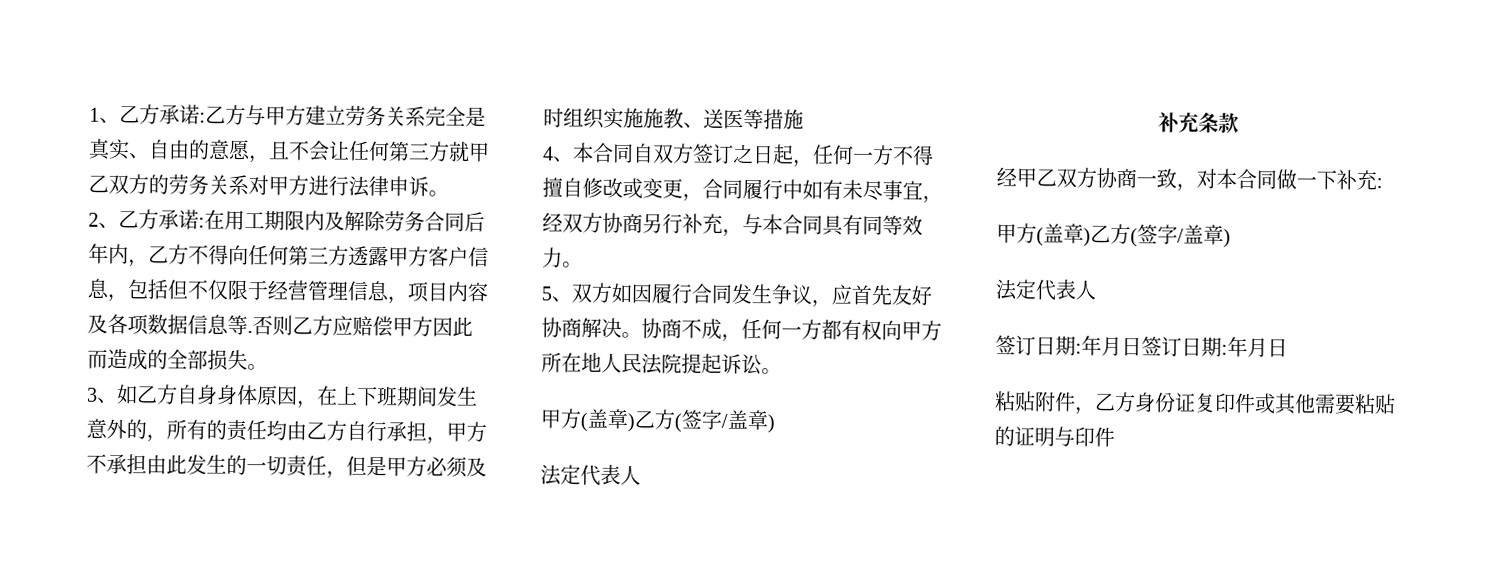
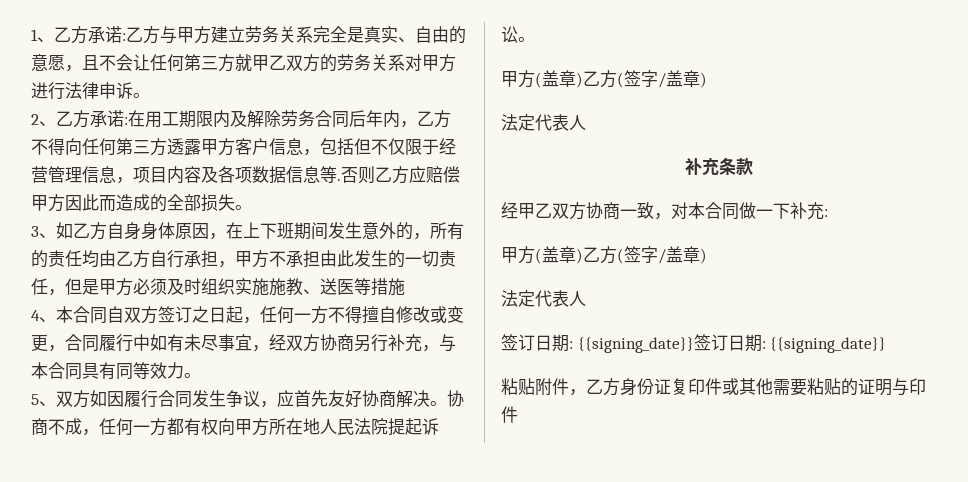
[1081,335,1288,358] 年月日签订日期:年月日 -> [577,334,887,353] {{signing_date}}签订日期: {{signing_date}}

